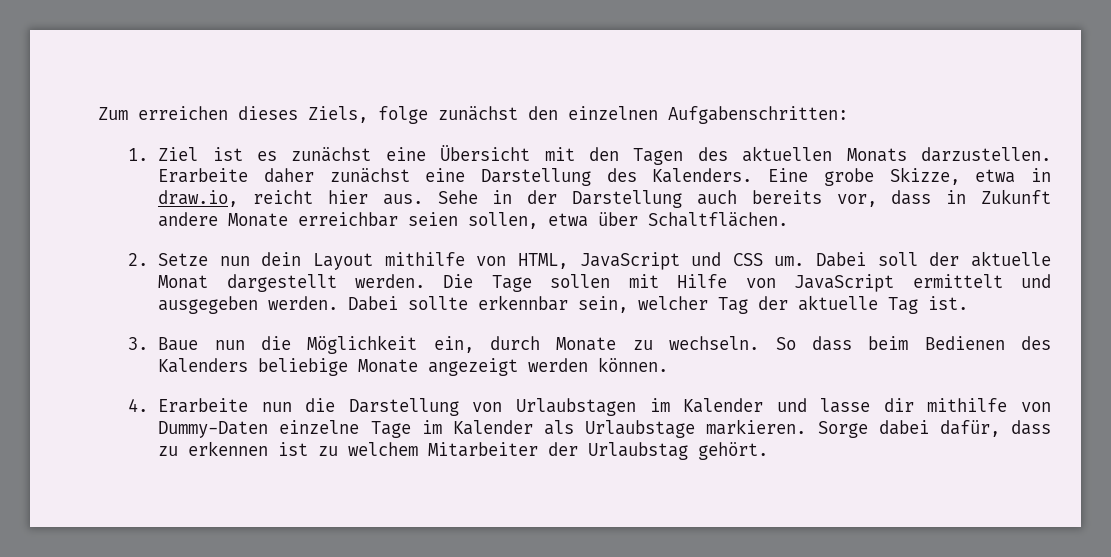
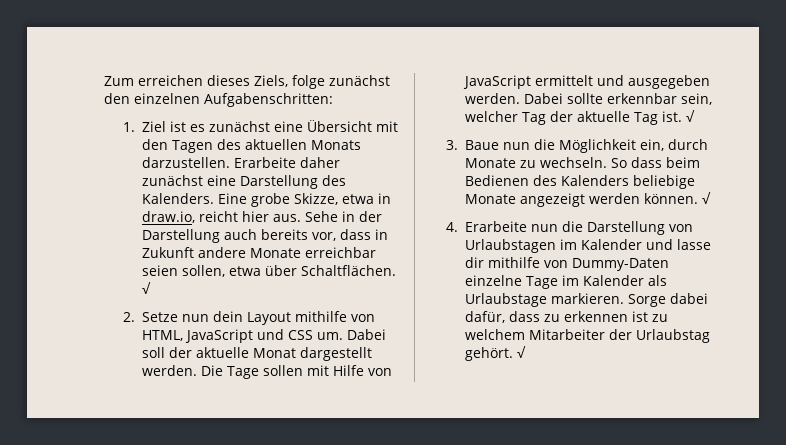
(789, 219) none -> [141,282,151,294] √
(969, 303) none -> [685,110,695,122] √
(669, 364) none -> [701,192,711,204] √
(769, 451) none -> [516,346,526,358] √

